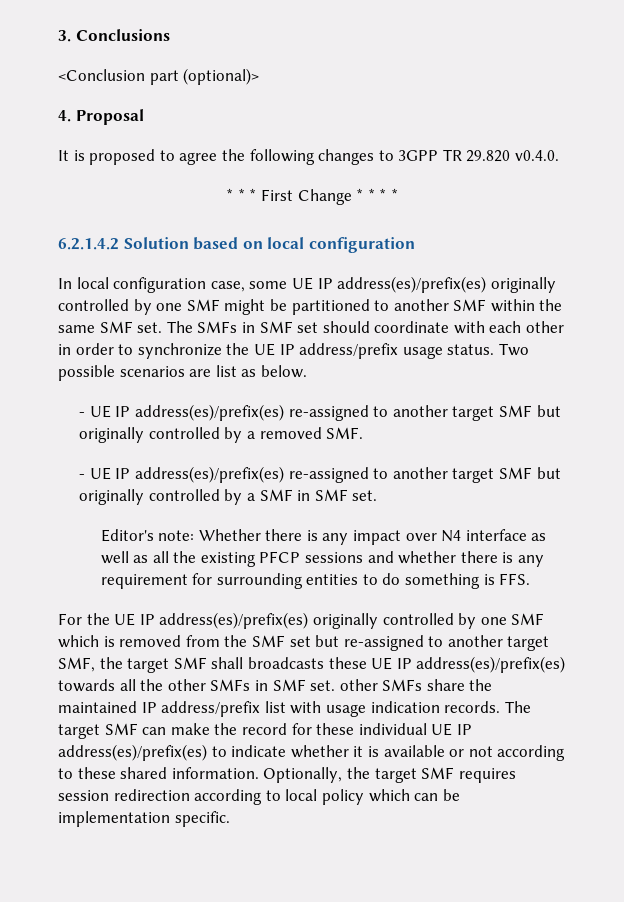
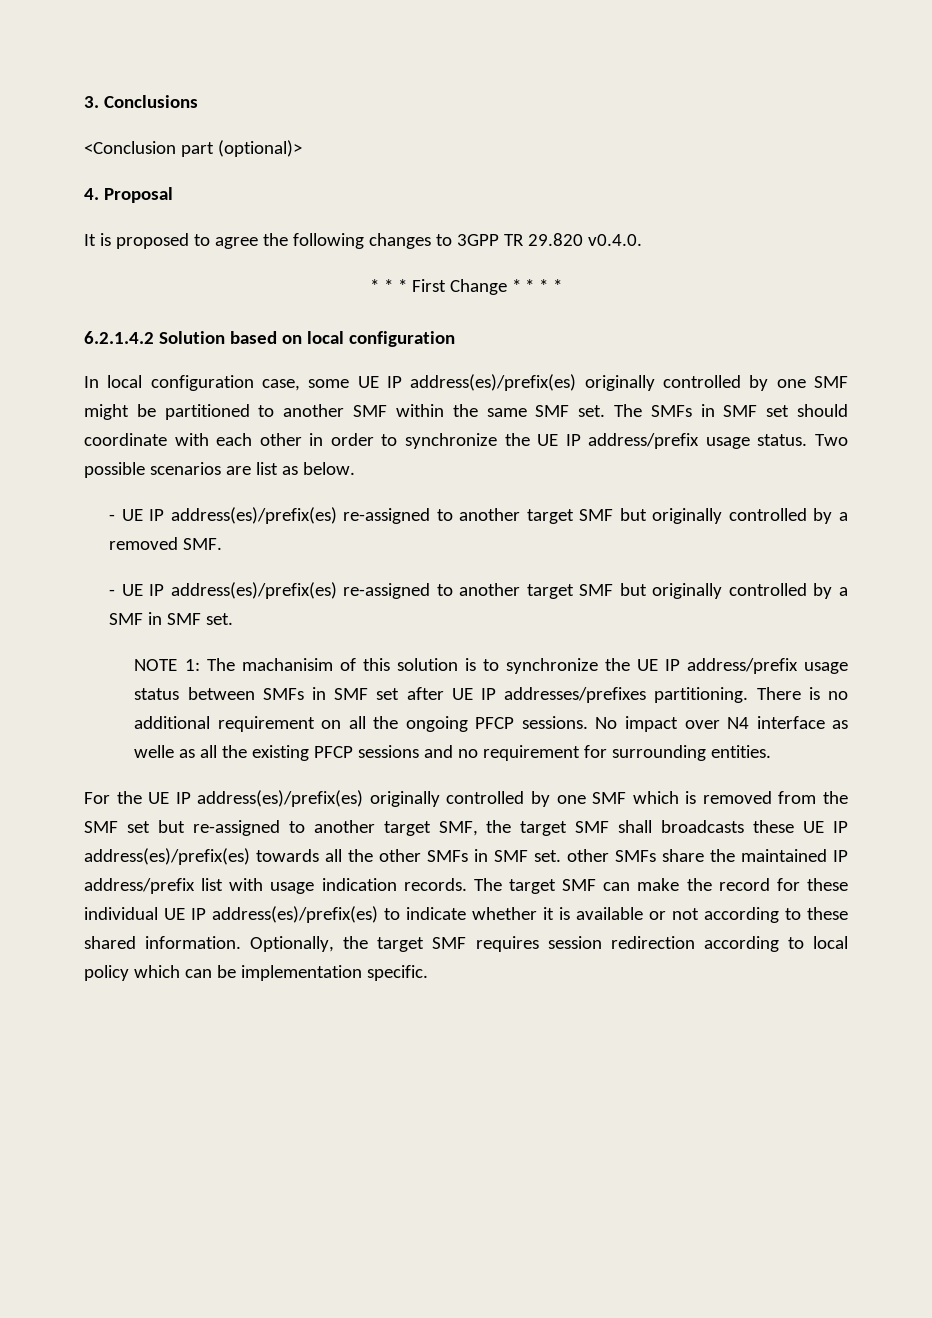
[100,529,349,545] Editor's note: Whether there is any -> [134,658,849,674] [134,687,848,703] [134,716,618,732] NOTE 1: The machanisim of this solution is to synchronize the UE IP address/prefix usage status between SMFs in SMF set after UE IP addresses/prefixes partitioning. There is no additional requirement on all the ongoing PFCP sessions. No
[100,551,129,564] well -> [134,745,175,758] welle
[398,551,545,567] [100,573,531,589] whether there is any requirement for surrounding entities to do something is FFS. -> [458,745,772,761] no requirement for surrounding entities.

